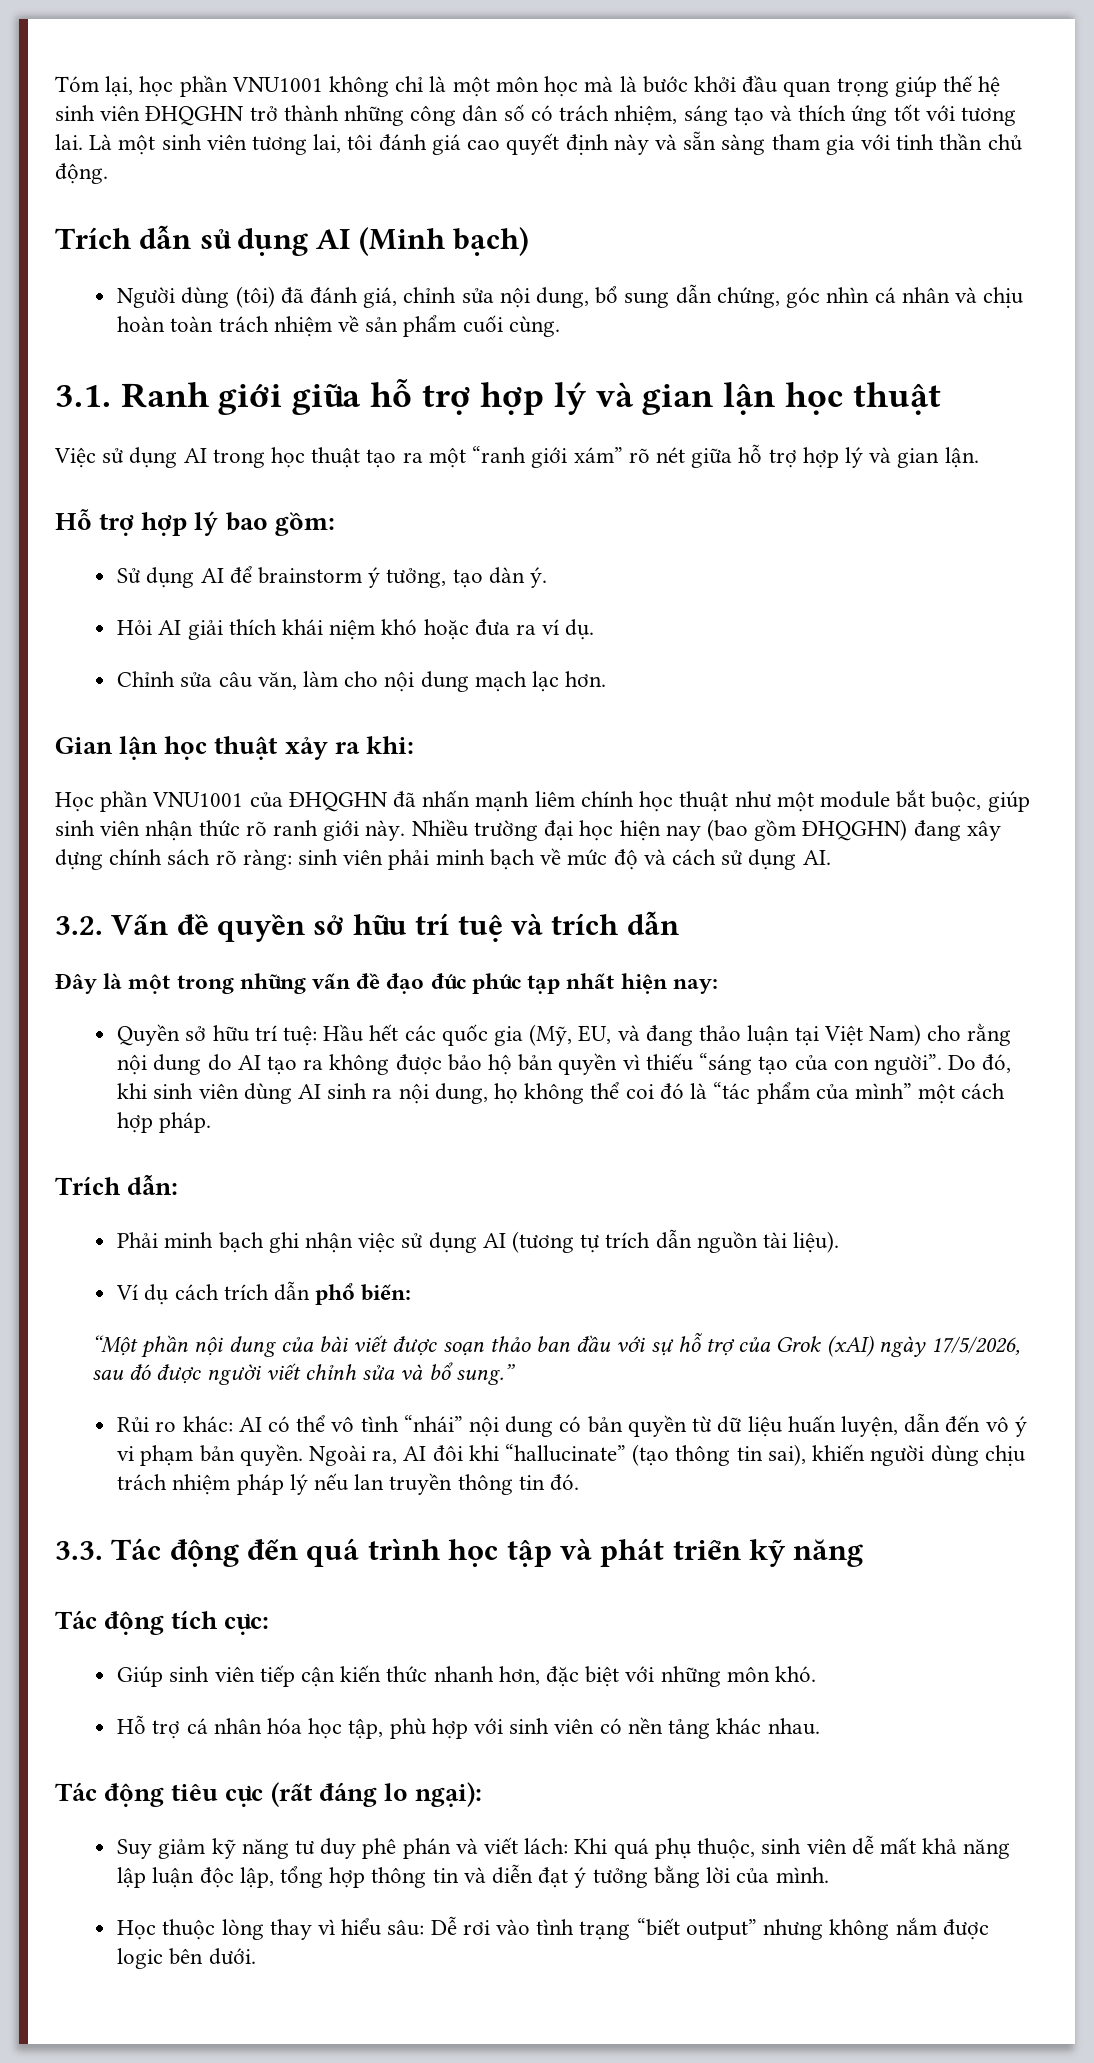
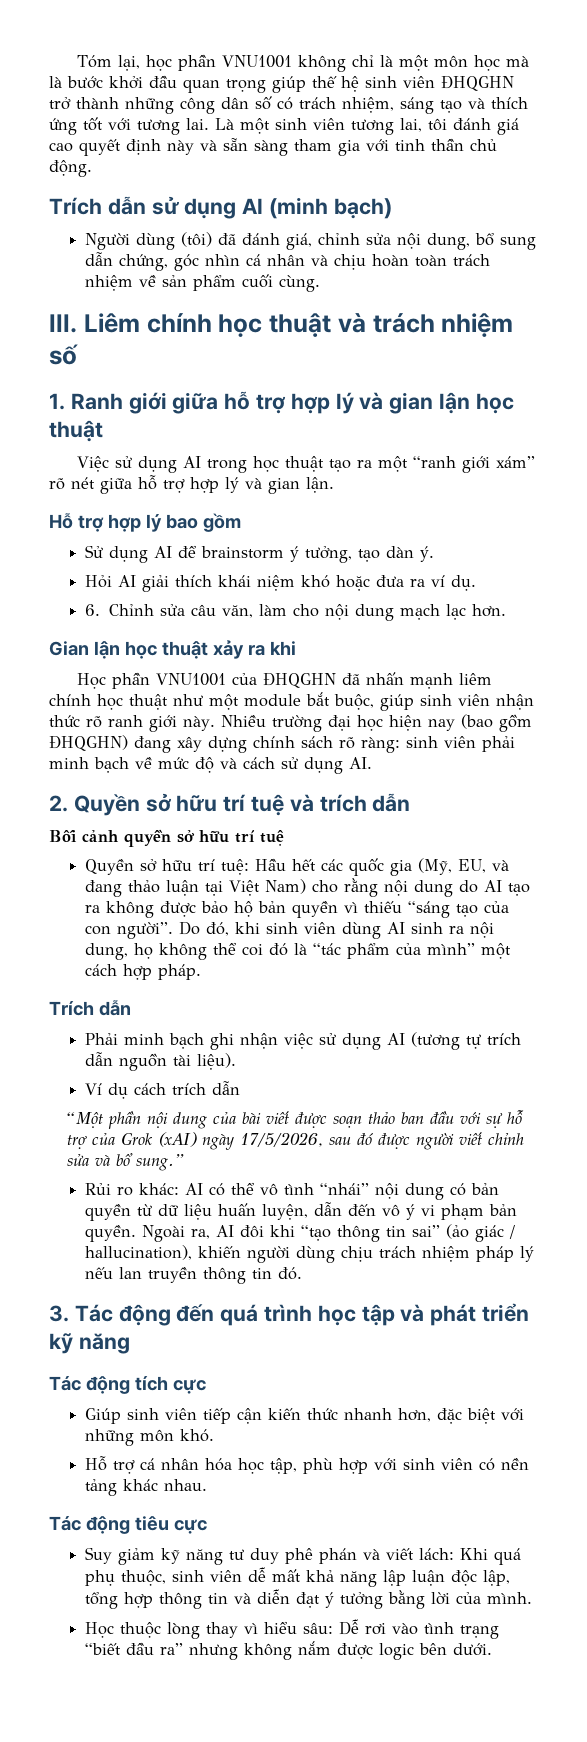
[358,227,445,256] (Minh -> [269,197,329,219] (minh
[55,385,111,407] 3.1. -> [49,313,514,337] [49,344,78,365] [49,393,65,410] III. Liêm chính học thuật và trách nhiệm số // 1.
[274,512,335,536] gồm: -> [202,513,241,532] gồm
(595, 629) none -> [85,604,101,616] 6.
[365,736,414,754] khi: -> [269,641,296,655] khi
[55,914,306,942] 3.2. Vấn đề quyền -> [49,794,140,816] 2. Quyền
[55,973,718,994] Đây là một trong những vấn đề đạo đức phức tạp nhất hiện nay: -> [49,829,284,847] Bối cảnh quyền sở hữu trí tuệ
[127,1174,179,1195] dẫn: -> [98,1000,131,1016] dẫn
[315,1283,412,1305] phổ biến: -> (241, 1088) none
[505,1444,806,1466] “hallucinate” (tạo thông tin sai), -> [301,1224,516,1242] [85,1245,193,1260] “tạo thông tin sai” (ảo giác / hallucination),
[55,1541,103,1560] 3.3. -> [49,1305,69,1322] 3.
[224,1613,270,1635] cực: -> [172,1379,206,1394] cực
[270,1782,483,1807] (rất đáng lo ngại): -> (207, 1526) none
[685,1919,757,1940] output” -> [126,1642,184,1655] đầu ra”

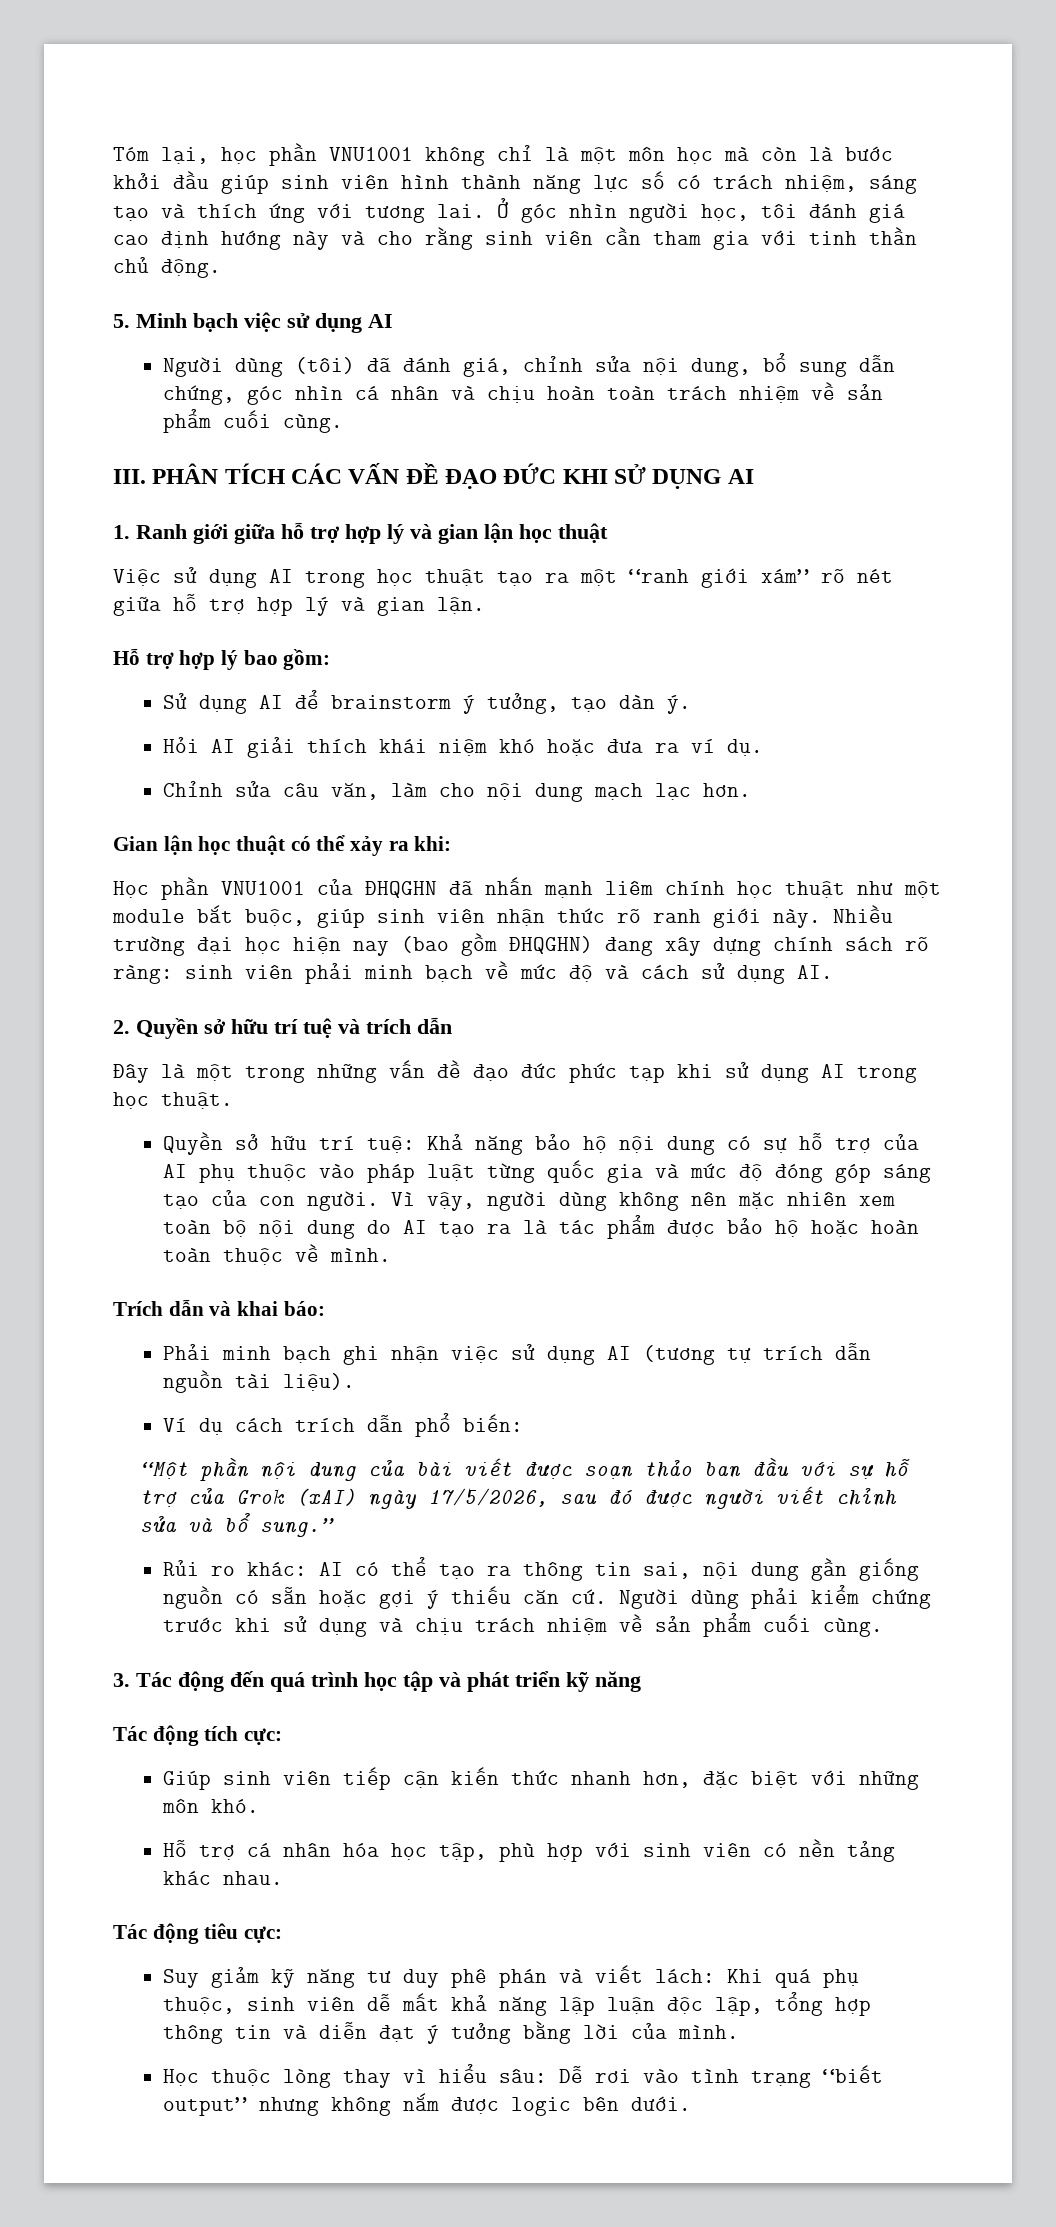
(529, 61) none -> [761,147,797,161] còn
[183,75,514,93] [49,97,249,114] quan trọng giúp thế hệ sinh viên ĐHQGHN trở thành những công dân -> [221,174,629,194] giúp sinh viên hình thành năng lực
[83,117,103,131] tốt -> (305, 213) none
[215,118,519,135] [49,138,288,156] Là một sinh viên tương lai, tôi đánh giá cao quyết định này và sẵn sàng -> [497,198,905,223] [113,227,641,250] Ở góc nhìn người học, tôi đánh giá cao định hướng này và cho rằng sinh viên cần
[49,196,392,219] Trích dẫn sử dụng AI (minh bạch) -> [113,312,393,333] 5. Minh bạch việc sử dụng AI
[83,313,514,337] [49,344,78,365] Liêm chính học thuật và trách nhiệm số -> [152,463,754,489] PHÂN TÍCH CÁC VẤN ĐỀ ĐẠO ĐỨC KHI SỬ DỤNG AI
[202,513,241,532] gồm -> [283,649,331,670] gồm:
[85,604,101,616] 6. -> (764, 747) none
(208, 650) none -> [290,835,346,851] có thể
[269,641,296,655] khi -> [414,836,452,851] khi:
[49,829,284,847] Bối cảnh quyền sở hữu trí tuệ -> [113,1060,917,1083] [113,1092,233,1109] Đây là một trong những vấn đề đạo đức phức tạp khi sử dụng AI trong học thuật.
[255,858,510,876] [85,878,379,897] Hầu hết các quốc gia (Mỹ, EU, và đang thảo luận tại Việt Nam) cho rằng -> [427,1133,920,1155] [163,1160,932,1183] [163,1190,896,1211] [163,1220,248,1237] Khả năng bảo hộ nội dung có sự hỗ trợ của AI phụ thuộc vào pháp luật từng quốc gia và mức độ đóng góp sáng tạo của con người. Vì vậy, người dùng không nên mặc nhiên xem toàn bộ
[106,901,510,918] [85,921,495,939] [85,942,512,960] [85,964,202,980] [49,1000,131,1016] không được bảo hộ bản quyền vì thiếu “sáng tạo của con người”. Do đó, khi sinh viên dùng AI sinh ra nội dung, họ không thể coi đó là “tác phẩm của mình” một cách hợp pháp. // Trích dẫn -> [523,1215,920,1239] [163,1244,392,1265] [113,1299,325,1316] là tác phẩm được bảo hộ hoặc hoàn toàn thuộc về mình. // Trích dẫn và khai báo:
(241, 1088) none -> [415,1413,524,1437] phổ biến:
[260,1183,500,1200] [85,1202,518,1221] [85,1224,516,1242] [85,1245,535,1263] [85,1267,303,1284] vô tình “nhái” nội dung có bản quyền từ dữ liệu huấn luyện, dẫn đến vô ý vi phạm bản quyền. Ngoài ra, AI đôi khi “tạo thông tin sai” (ảo giác / hallucination), khiến người dùng chịu trách nhiệm pháp lý nếu lan truyền thông tin đó. -> [439,1558,920,1581] [163,1585,932,1609] [163,1613,884,1637] tạo ra thông tin sai, nội dung gần giống nguồn có sẵn hoặc gợi ý thiếu căn cứ. Người dùng phải kiểm chứng trước khi sử dụng và chịu trách nhiệm về sản phẩm cuối cùng.
[172,1379,206,1394] cực -> [244,1728,283,1745] cực:
[173,1519,207,1534] cực -> [244,1926,283,1943] cực:
[126,1642,184,1655] đầu ra” -> [163,2097,248,2116] output”

